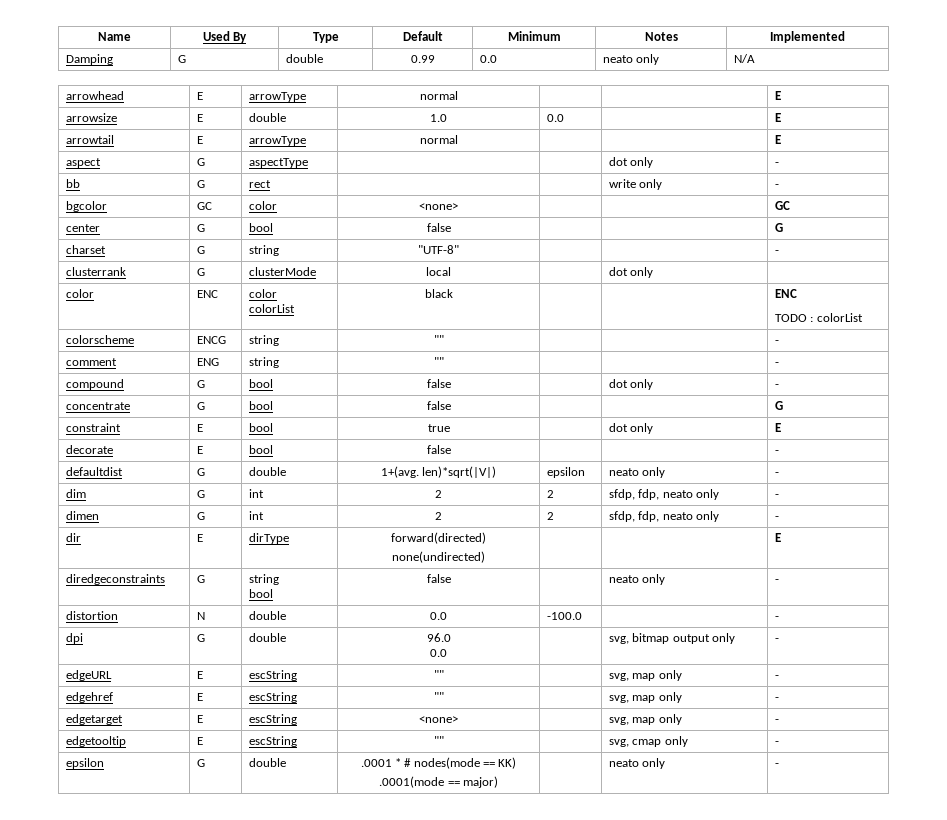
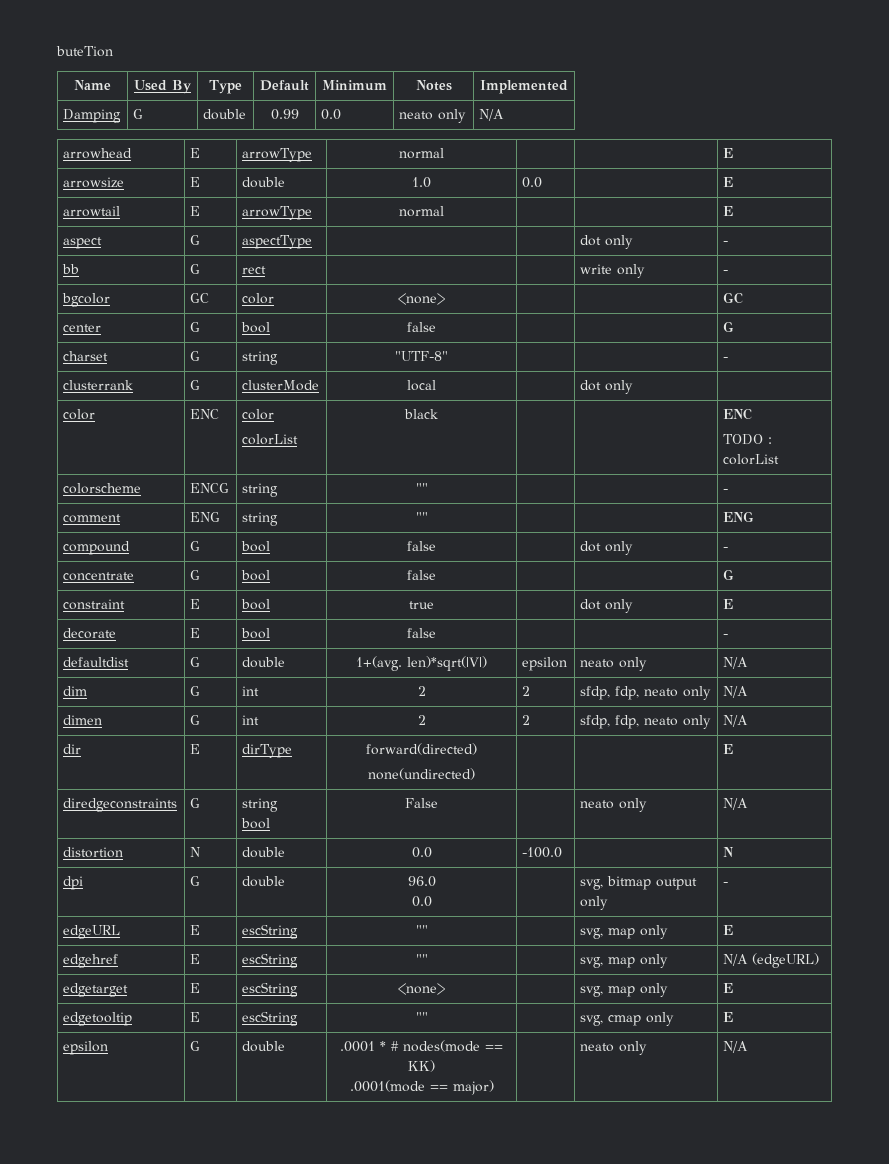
(98, 36) none -> [56,46,113,57] buteTion //
[774,362,779,366] - -> [723,511,755,522] ENG
[774,472,779,476] - -> [723,657,749,669] N/A
[774,494,779,498] - -> [723,686,749,698] N/A
[774,516,779,520] - -> [723,715,749,727] N/A
[426,574,451,583] [608,574,666,585] [774,579,779,583] false | | neato only | - -> [405,798,438,808] [580,798,648,812] [723,798,749,810] False | | neato only | N/A
[774,616,779,620] - -> [723,847,735,857] N
[774,675,779,679] - -> [723,925,734,935] E
[774,697,779,701] - -> [723,953,820,968] N/A (edgeURL)
[774,719,779,723] - -> [723,983,734,993] E
[774,741,779,745] - -> [723,1012,734,1022] E
[774,763,779,767] - -> [723,1041,749,1053] N/A

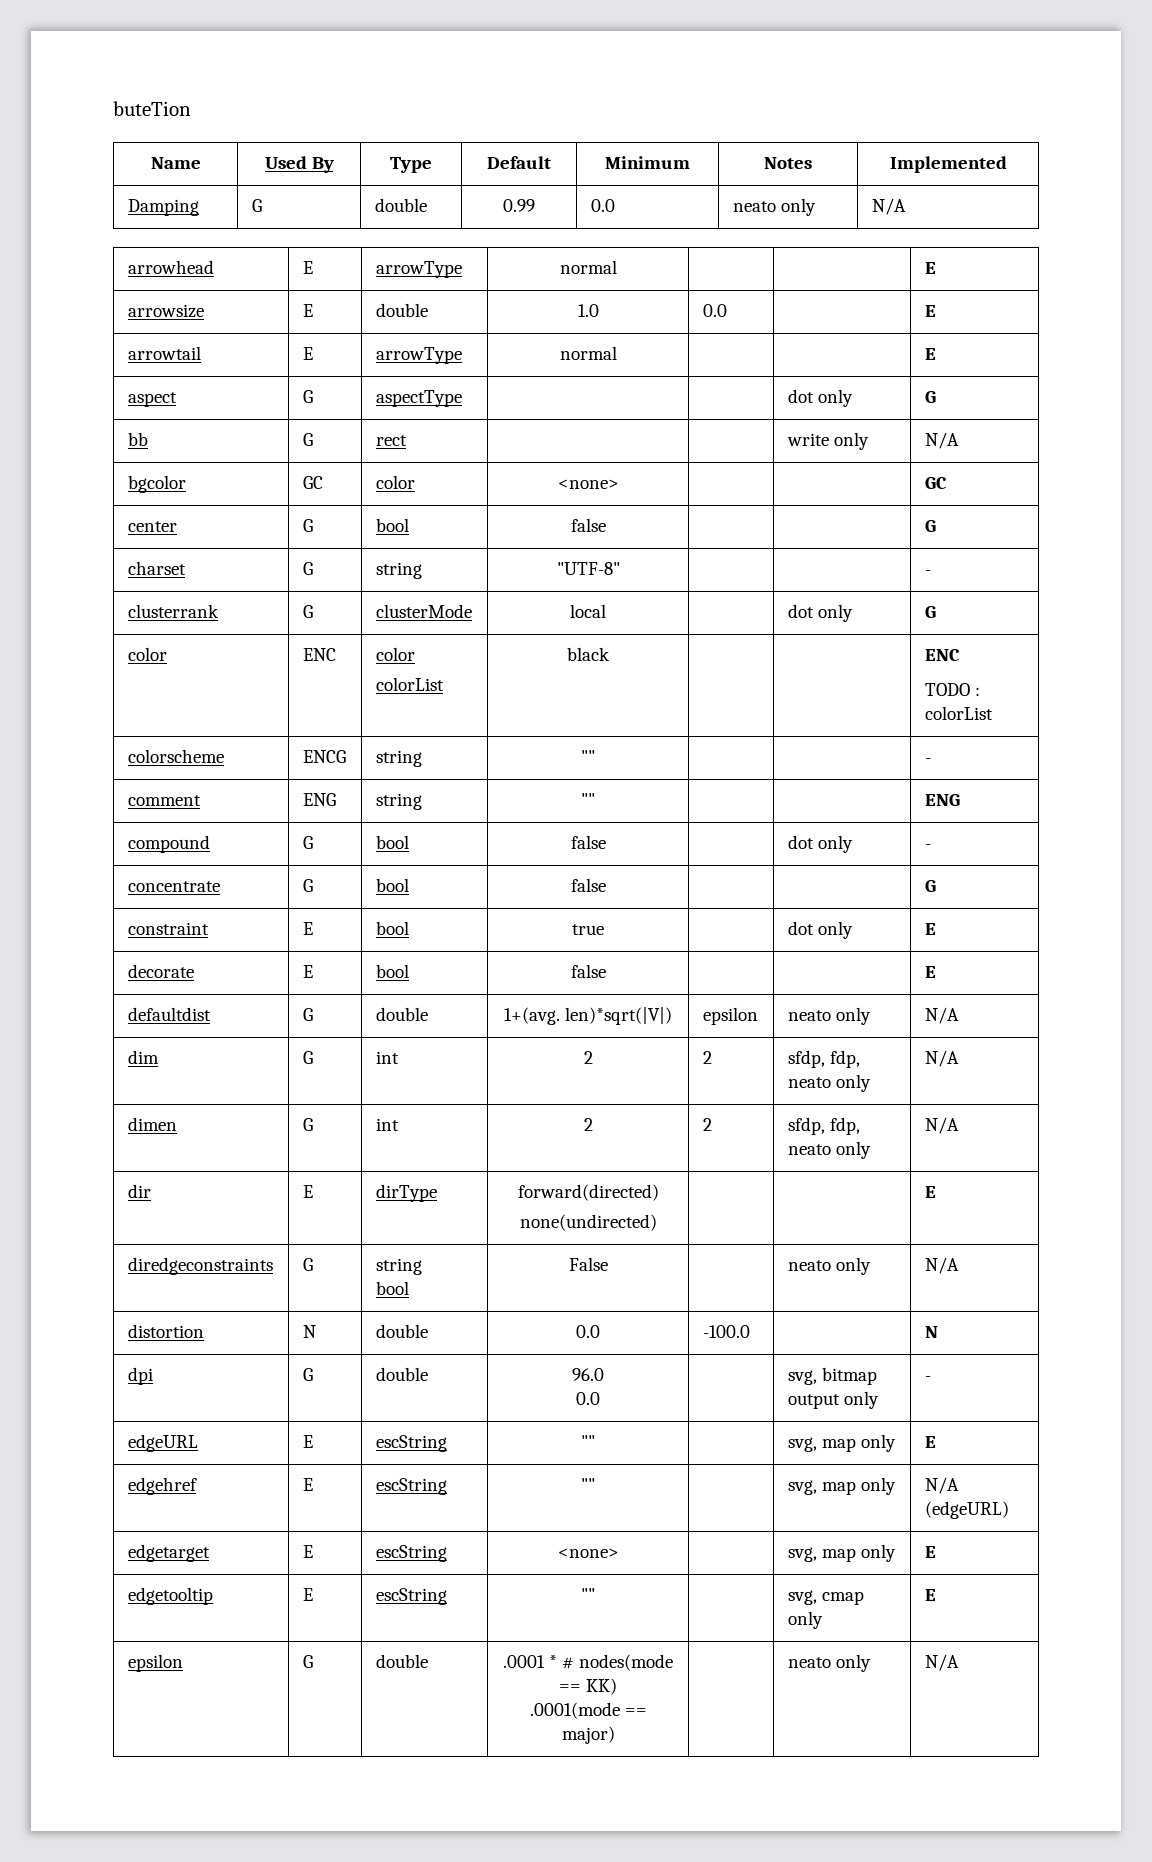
[723,241,729,245] - -> [924,391,936,403] G
[723,270,729,274] - -> [924,432,959,449] N/A
(634, 387) none -> [924,606,936,618] G
[723,634,729,638] - -> [924,966,936,978] E

